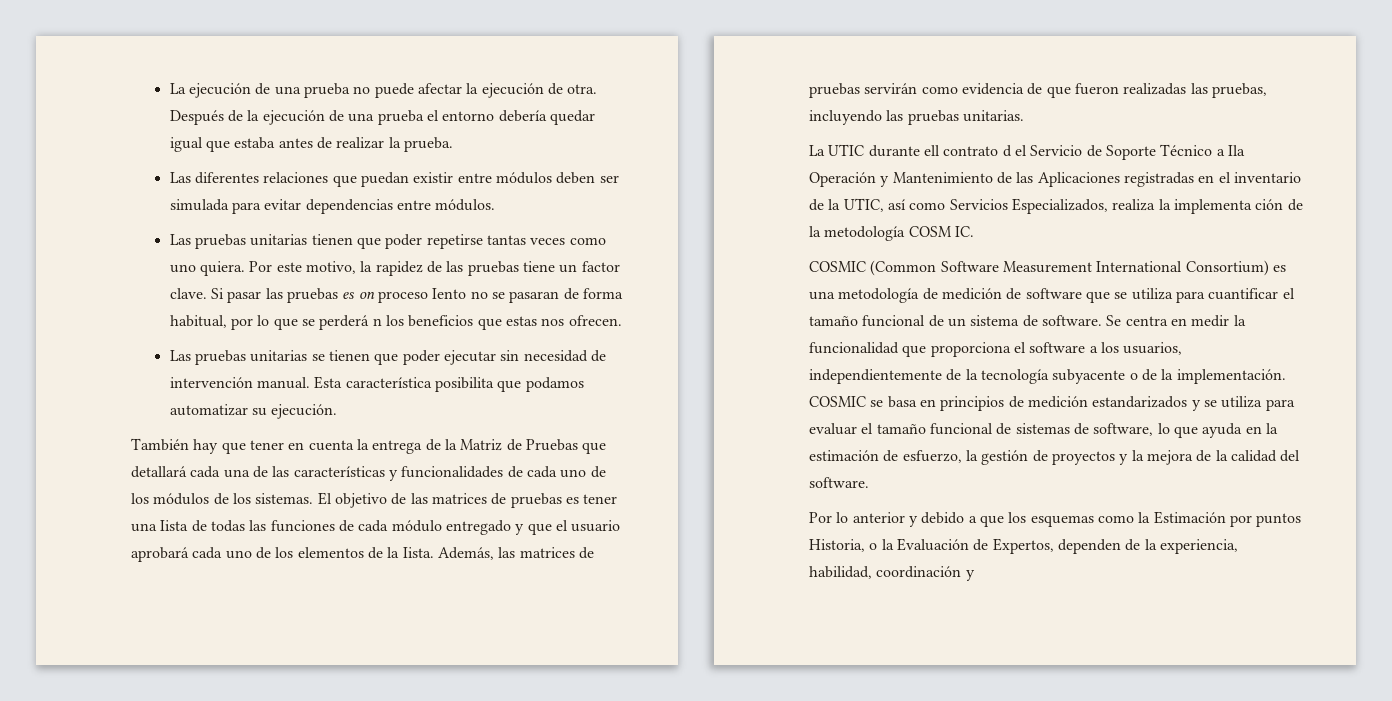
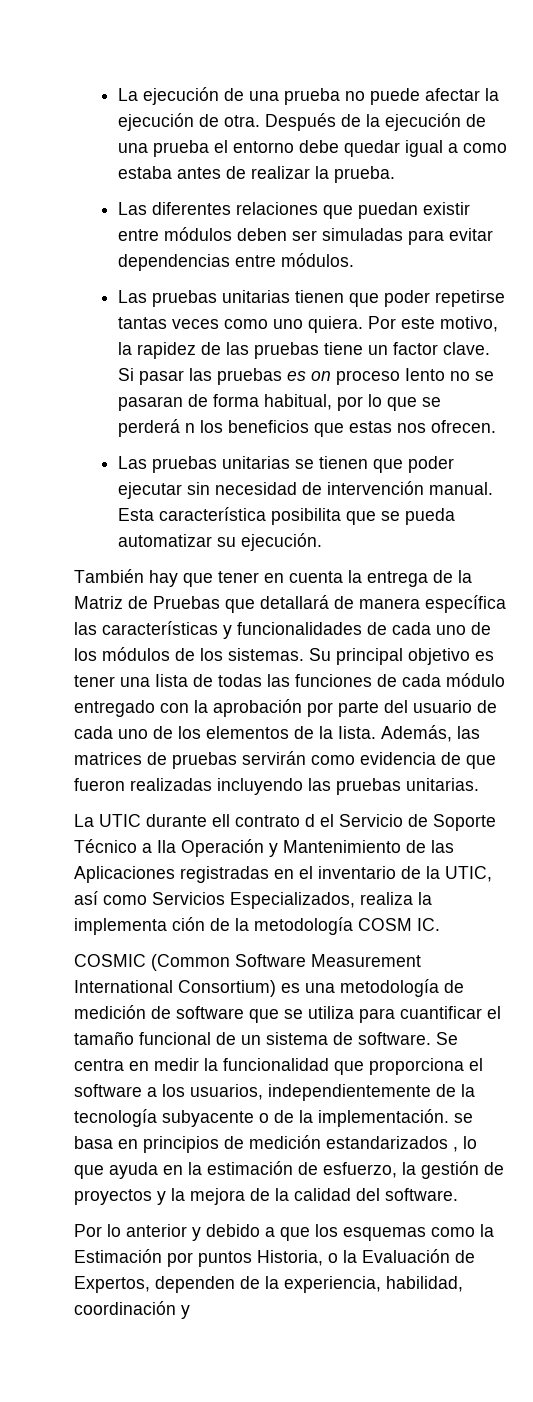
[498,110,547,122] debería -> [299,140,340,153] debe
[206,140,231,152] que -> [448,143,508,153] a como
[169,199,229,211] simulada -> [322,228,404,241] simuladas
[525,377,584,392] podamos -> [381,508,456,525] se pueda
[190,466,269,478] cada una de -> [334,595,507,613] de manera específica
[317,492,562,508] El objetivo de las matrices de pruebas -> [309,648,471,665] Su principal objetivo
[515,520,621,535] [131,547,190,562] y que el usuario aprobará -> [160,699,498,717] con la aprobación por parte del usuario de
[1190,83,1267,98] las pruebas, -> (213, 784) none
[809,396,867,407] COSMIC -> (450, 1118) none
[1191,396,1295,411] [809,423,1154,436] y se utiliza para evaluar el tamaño funcional de sistemas de software, -> [453,1147,459,1152] ,

